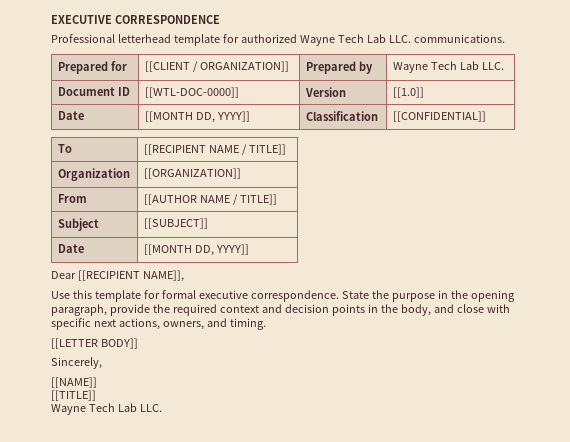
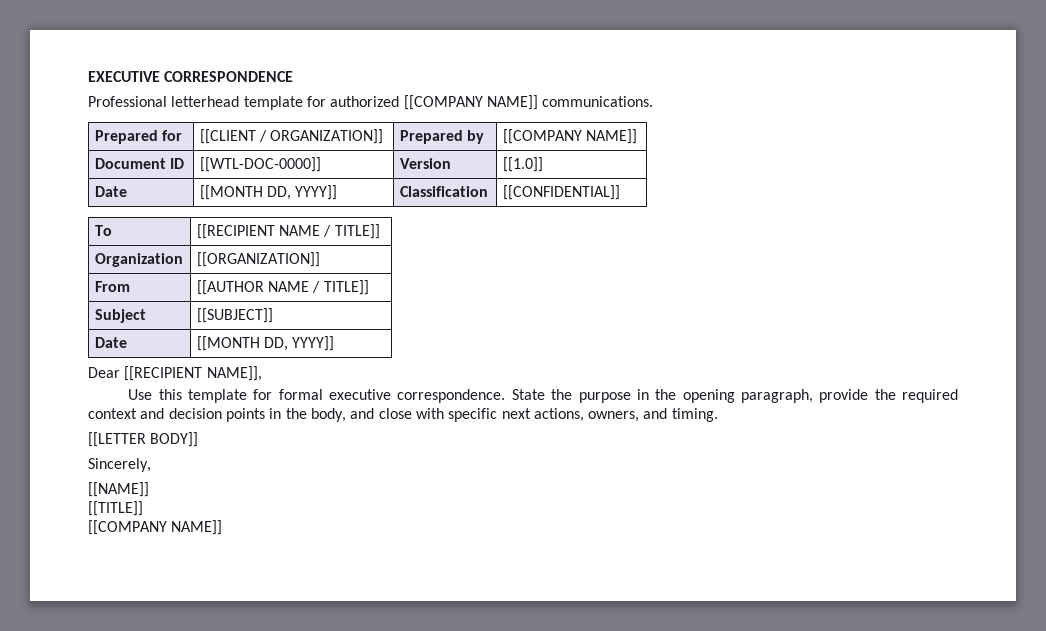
[299,34,411,46] Wayne Tech Lab LLC. -> [403,95,538,110] [[COMPANY NAME]]
[392,61,504,73] Wayne Tech Lab LLC. -> [502,129,638,144] [[COMPANY NAME]]
[51,403,162,415] Wayne Tech Lab LLC. -> [88,520,223,535] [[COMPANY NAME]]

